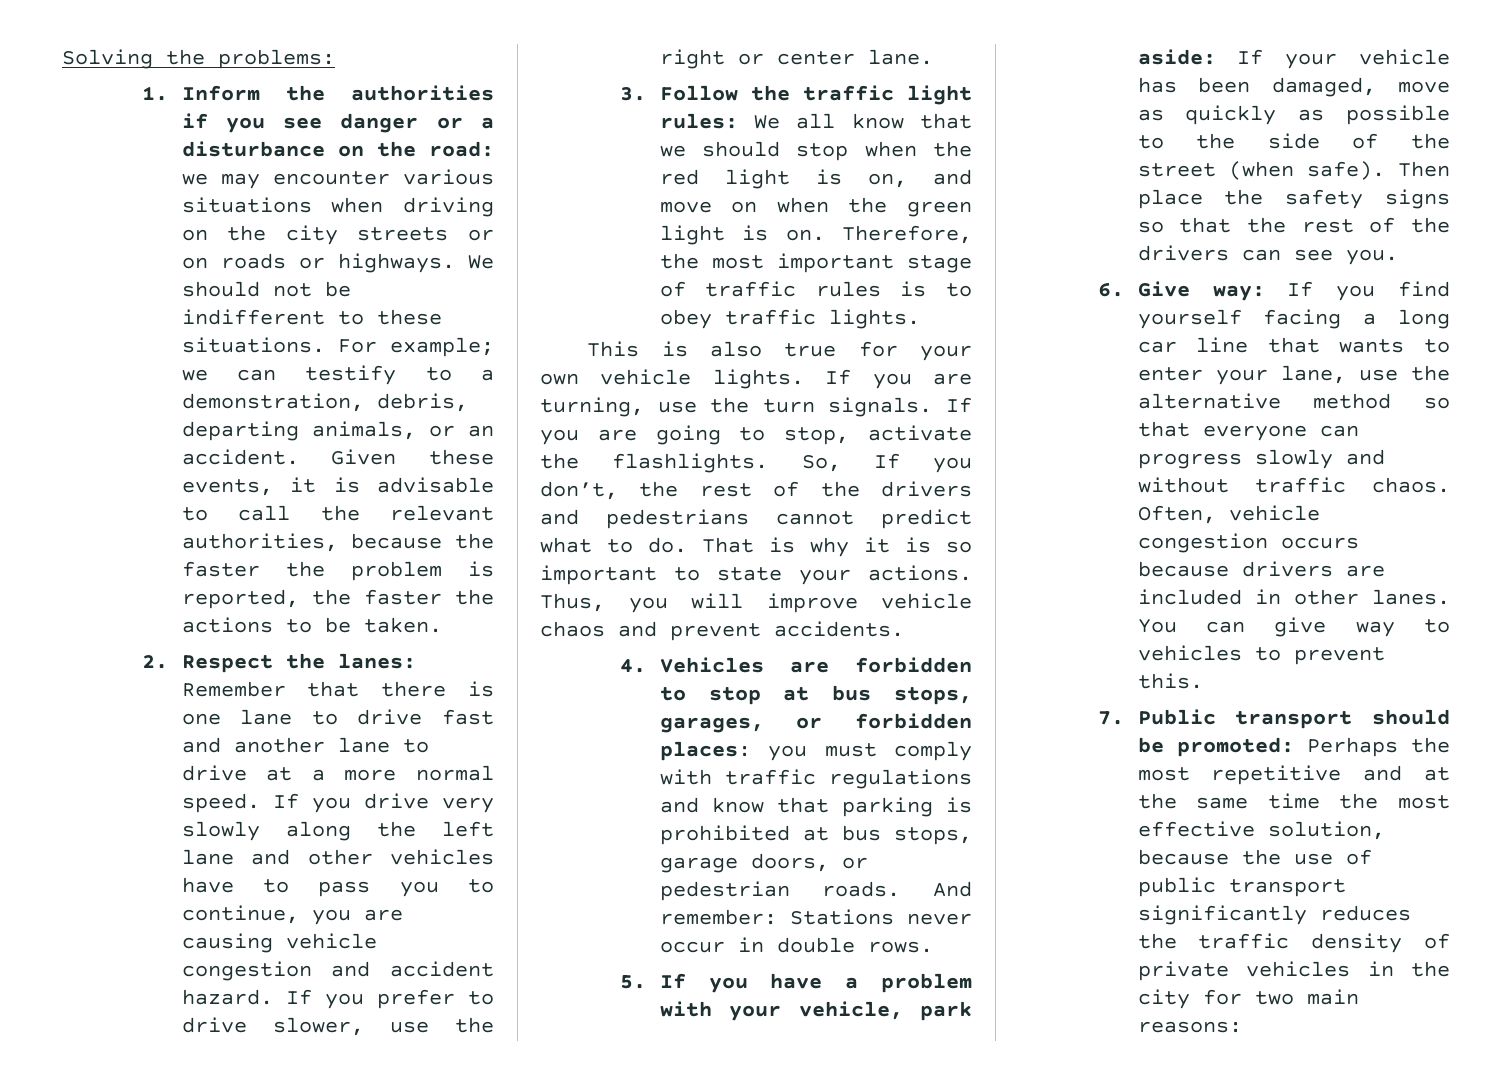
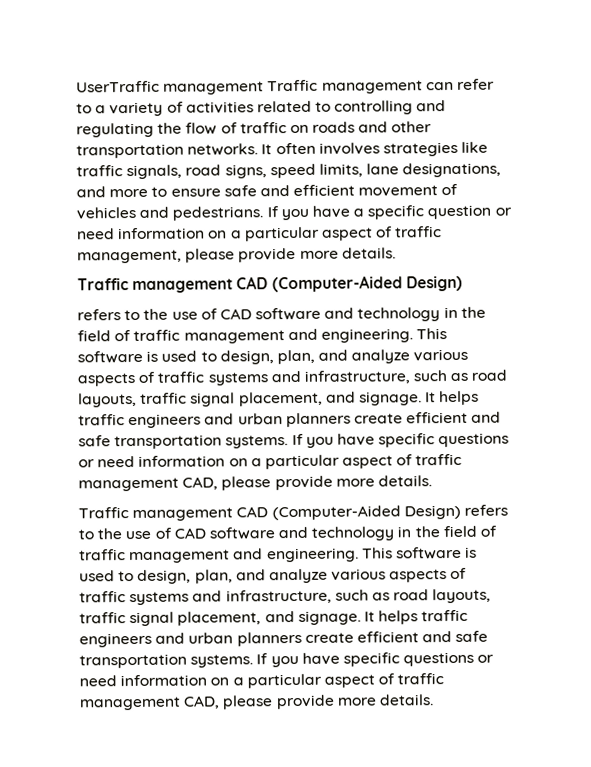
[62,49,335,69] [141,85,494,101] [181,113,494,133] [181,141,495,157] [181,169,494,189] [181,197,494,217] [181,225,494,245] [181,253,494,273] [181,281,351,297] [181,309,442,325] [181,337,494,357] [181,365,494,385] [181,393,468,412] [181,421,494,441] [181,449,494,465] [181,477,494,496] [181,505,494,521] [181,533,494,552] [181,561,494,581] [181,589,494,609] [181,617,442,633] [141,653,416,673] [181,681,494,697] [181,709,494,725] [181,737,429,753] [181,765,494,781] [181,793,494,813] [181,821,494,841] [181,849,494,865] [181,877,494,897] [181,905,403,925] [181,933,377,953] [181,961,494,981] [181,989,494,1009] [181,1017,494,1036] [659,49,933,69] [619,85,972,105] [659,113,972,129] [659,141,972,161] [659,169,972,189] [659,197,972,217] [659,225,972,245] [659,253,972,273] [659,281,972,297] [659,309,920,329] [587,341,972,361] [540,369,972,389] [540,397,972,417] [540,425,972,445] [540,453,972,473] [540,481,972,500] [540,509,972,529] [540,537,972,557] [540,565,972,585] [540,593,972,613] [540,621,904,641] [619,657,972,673] [659,685,972,705] [659,713,972,733] [659,741,972,761] [659,769,972,789] [659,797,972,817] [659,825,972,845] [659,853,868,873] [659,881,972,901] [659,909,972,925] [659,937,933,953] [619,973,972,993] [659,1001,972,1021] [1137,49,1450,69] [1137,77,1450,97] [1137,105,1450,125] [1137,133,1450,149] [1137,161,1450,180] [1137,189,1450,209] [1137,217,1450,233] [1137,245,1398,265] [1097,281,1450,301] [1137,309,1450,329] [1137,337,1450,353] [1137,365,1450,385] [1137,393,1450,409] [1137,421,1359,441] [1137,449,1385,469] [1137,477,1450,493] [1137,505,1320,524] [1137,533,1359,553] [1137,561,1385,577] [1137,589,1450,605] [1137,617,1450,637] [1137,645,1385,665] [1137,673,1203,689] [1097,709,1450,729] [1137,737,1450,757] [1137,765,1450,785] [1137,793,1450,809] [1137,821,1385,840] [1137,849,1372,865] [1137,877,1346,897] [1137,905,1411,925] [1137,933,1450,953] [1137,961,1450,981] [1137,989,1359,1009] [1137,1021,1242,1033] Solving the problems: // 1. Inform the authorities if you see danger or a disturbance on the road: we may encounter various situations when driving on the city streets or on roads or highways. We should not be indifferent to these situations. For example; we can testify to a demonstration, debris, departing animals, or an accident. Given these events, it is advisable to call the relevant authorities, because the faster the problem is reported, the faster the actions to be taken. // 2. Respect the lanes: Remember that there is one lane to drive fast and another lane to drive at a more normal speed. If you drive very slowly along the left lane and other vehicles have to pass you to continue, you are causing vehicle congestion and accident hazard. If you prefer to drive slower, use the right or center lane. // 3. Follow the traffic light rules: We all know that we should stop when the red light is on, and move on when the green light is on. Therefore, the most important stage of traffic rules is to obey traffic lights. // This is also true for your own vehicle lights. If you are turning, use the turn signals. If you are going to stop, activate the flashlights. So, If you don’t, the rest of the drivers and pedestrians cannot predict what to do. That is why it is so important to state your actions. Thus, you will improve vehicle chaos and prevent accidents. // 4. Vehicles are forbidden to stop at bus stops, garages, or forbidden places: you must comply with traffic regulations and know that parking is prohibited at bus stops, garage doors, or pedestrian roads. And remember: Stations never occur in double rows. // 5. If you have a problem with your vehicle, park aside: If your vehicle has been damaged, move as quickly as possible to the side of the street (when safe). Then place the safety signs so that the rest of the drivers can see you. // 6. Give way: If you find yourself facing a long car line that wants to enter your lane, use the alternative method so that everyone can progress slowly and without traffic chaos. Often, vehicle congestion occurs because drivers are included in other lanes. You can give way to vehicles to prevent this. // 7. Public transport should be promoted: Perhaps the most repetitive and at the same time the most effective solution, because the use of public transport significantly reduces the traffic density of private vehicles in the city for two main reasons: -> [76,78,495,95] [76,100,447,117] [76,121,433,138] [76,141,489,159] [76,162,502,180] [76,183,459,198] [76,204,512,221] [77,226,443,242] [77,247,396,264] [77,275,463,294] [77,306,486,322] [77,328,448,344] [77,348,469,365] [77,369,508,387] [78,390,480,408] [78,411,502,429] [78,432,510,450] [78,453,463,470] [78,475,432,492] [78,504,508,522] [78,525,498,541] [79,546,478,564] [79,567,468,584] [79,588,492,606] [79,609,469,627] [79,630,489,648] [79,651,495,669] [79,673,445,689] [79,694,434,711] UserTraffic management Traffic management can refer to a variety of activities related to controlling and regulating the flow of traffic on roads and other transportation networks. It often involves strategies like traffic signals, road signs, speed limits, lane designations, and more to ensure safe and efficient movement of vehicles and pedestrians. If you have a specific question or need information on a particular aspect of traffic management, please provide more details. // Traffic management CAD (Computer-Aided Design) // refers to the use of CAD software and technology in the field of traffic management and engineering. This software is used to design, plan, and analyze various aspects of traffic systems and infrastructure, such as road layouts, traffic signal placement, and signage. It helps traffic engineers and urban planners create efficient and safe transportation systems. If you have specific questions or need information on a particular aspect of traffic management CAD, please provide more details. // Traffic management CAD (Computer-Aided Design) refers to the use of CAD software and technology in the field of traffic management and engineering. This software is used to design, plan, and analyze various aspects of traffic systems and infrastructure, such as road layouts, traffic signal placement, and signage. It helps traffic engineers and urban planners create efficient and safe transportation systems. If you have specific questions or need information on a particular aspect of traffic management CAD, please provide more details.

